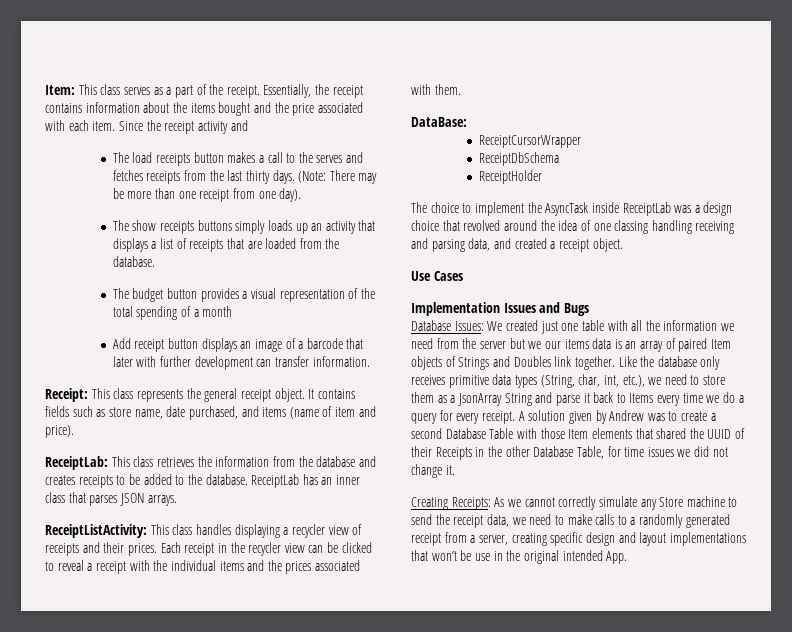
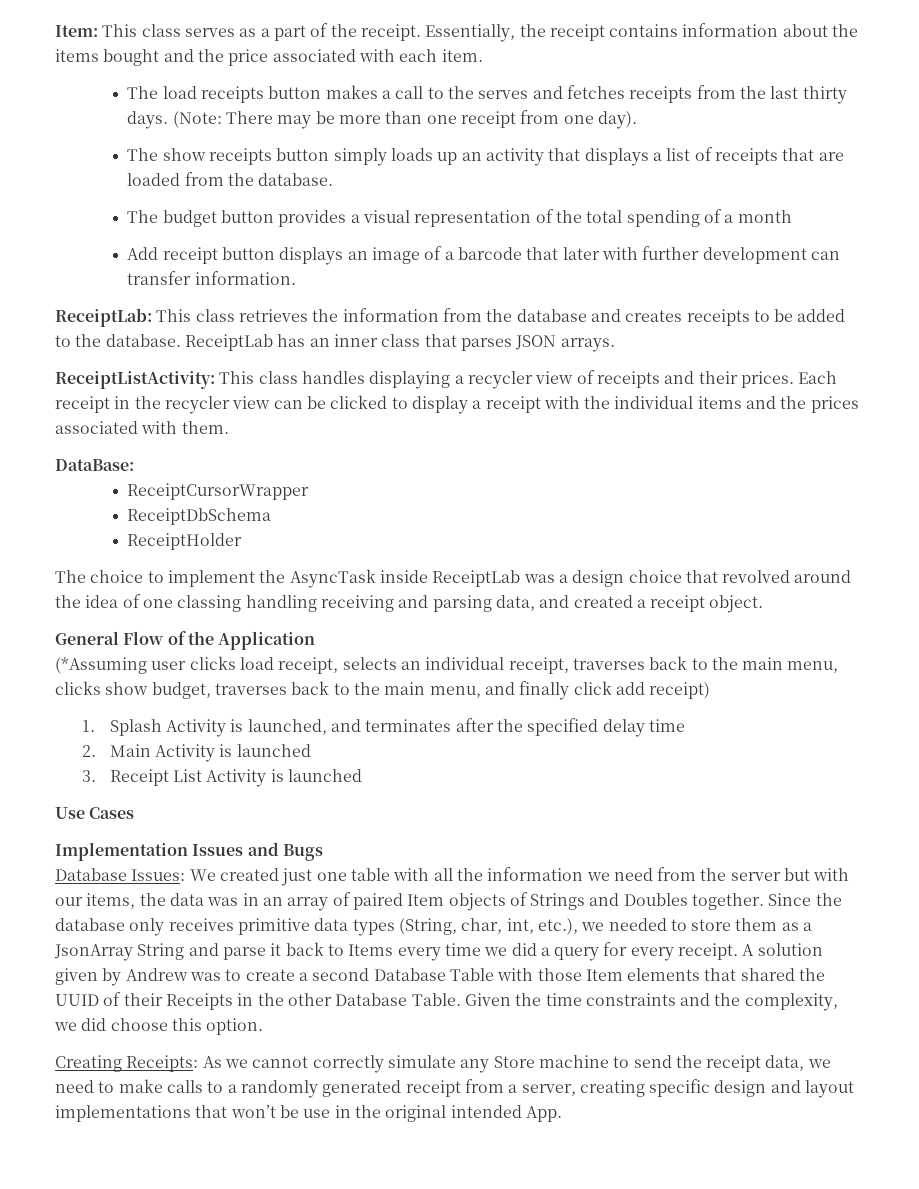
[118,120,248,134] Since the receipt activity and -> (483, 55) none
[197,220,232,231] buttons -> [276,148,330,161] button
[45,388,355,402] [45,406,376,420] [45,425,74,438] // Receipt: This class represents the general receipt object. It contains fields such as store name, date purchased, and items (name of item and price). -> (296, 278) none
[57,560,84,571] reveal -> [411,396,468,414] display
(623, 245) none -> [55,631,316,650] [55,656,839,674] [55,681,711,700] [82,718,686,737] [82,744,311,762] [82,769,363,787] // General Flow of the Application // (*Assuming user clicks load receipt, selects an individual receipt, traverses back to the main menu, clicks show budget, traverses back to the main menu, and finally click add receipt) // 1. Splash Activity is launched, and terminates after the specified delay time // 2. Main Activity is launched // 3. Receipt List Activity is launched
[528,338,622,349] we our items data is -> [813,868,850,881] [55,893,259,909] with our items, the data was in
[554,356,637,370] link together. Like -> [692,893,812,910] together. Since
[664,374,687,385] need -> [608,918,667,931] needed
[723,392,736,403] do -> [511,943,537,956] did
[576,446,728,459] [411,464,455,478] Table, for time issues we did not change it. -> [411,993,838,1011] [54,1018,264,1035] Table. Given the time constraints and the complexity, we did choose this option.

